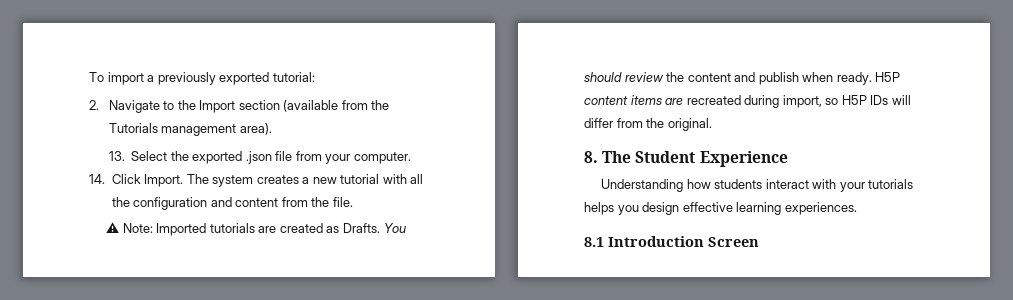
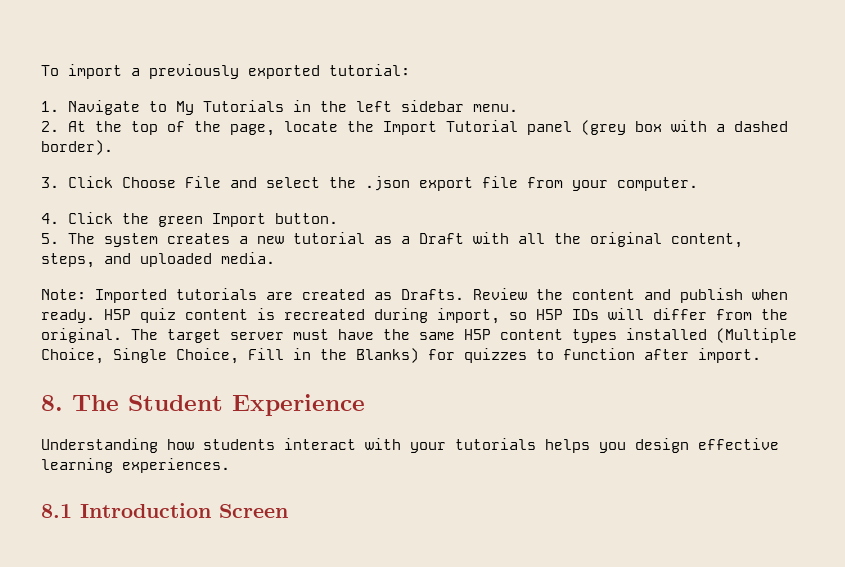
[89,100,99,110] 2. -> [41,101,59,112] 1.
[177,100,390,113] [108,123,272,136] [108,151,411,164] [89,174,184,187] the Import section (available from the Tutorials management area). // 13. Select the exported .json file from your computer. // 14. Click Import. -> [176,100,518,115] [41,120,788,136] [41,140,113,155] [41,176,698,191] [41,212,338,227] [41,233,59,244] My Tutorials in the left sidebar menu. // 2. At the top of the page, locate the Import Tutorial panel (grey box with a dashed border). // 3. Click Choose File and select the .json export file from your computer. // 4. Click the green Import button. // 5.
[382,174,424,184] [111,197,353,210] [106,222,120,233] with all the configuration and content from the file. // ⚠ -> [374,232,743,248] [41,252,275,268] as a Draft with all the original content, steps, and uploaded media. //
[383,223,406,233] [584,72,664,82] You should review -> [473,288,527,300] Review
[584,95,684,105] content items are -> [140,308,275,323] quiz content is
(712, 124) none -> [131,328,797,343] [41,348,761,364] The target server must have the same H5P content types installed (Multiple Choice, Single Choice, Fill in the Blanks) for quizzes to function after import.

